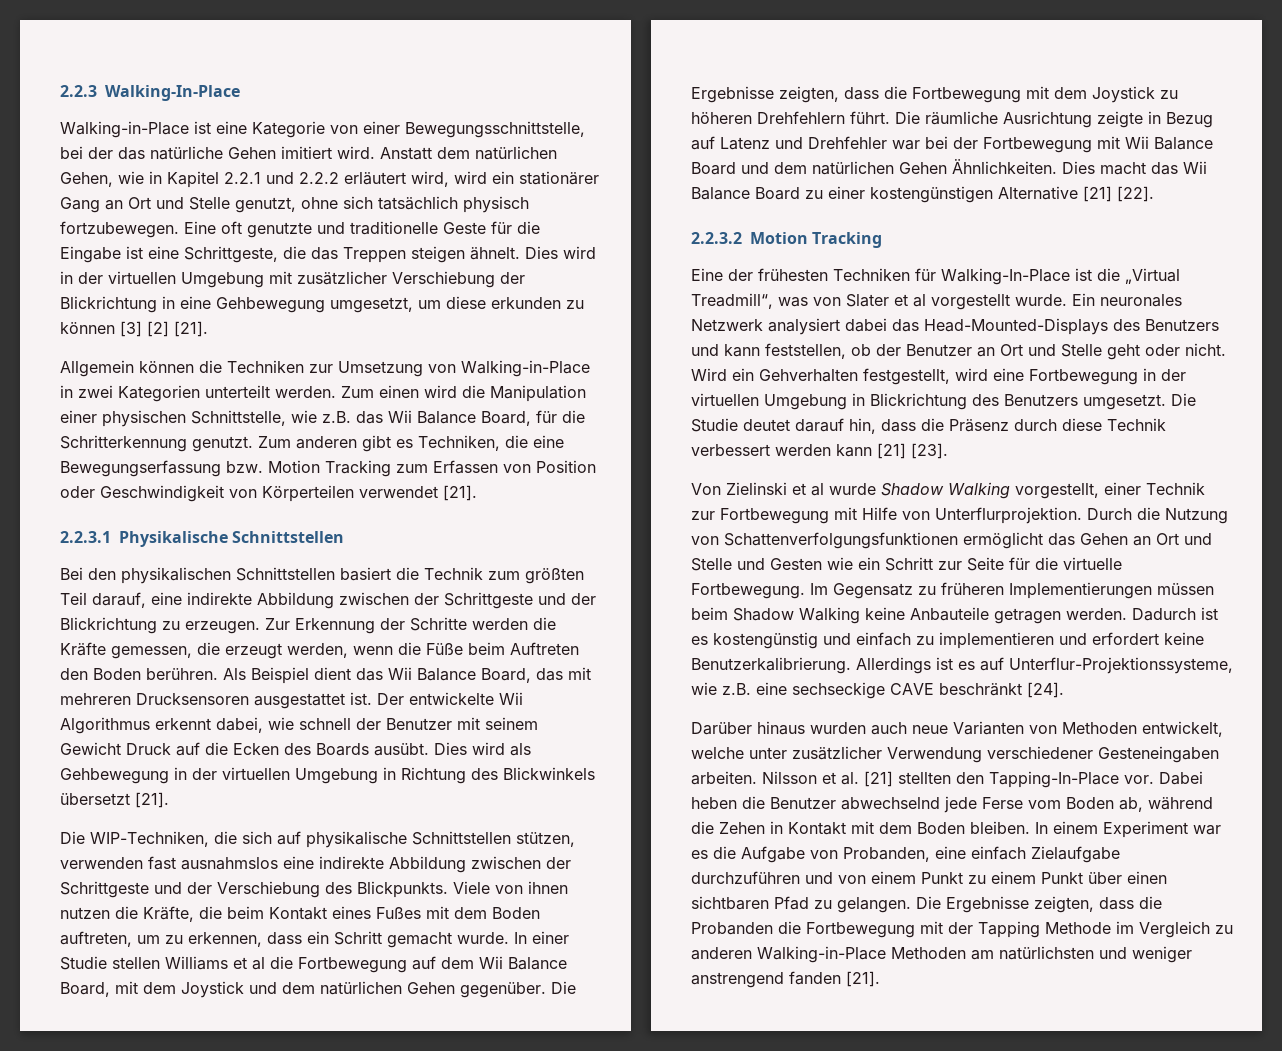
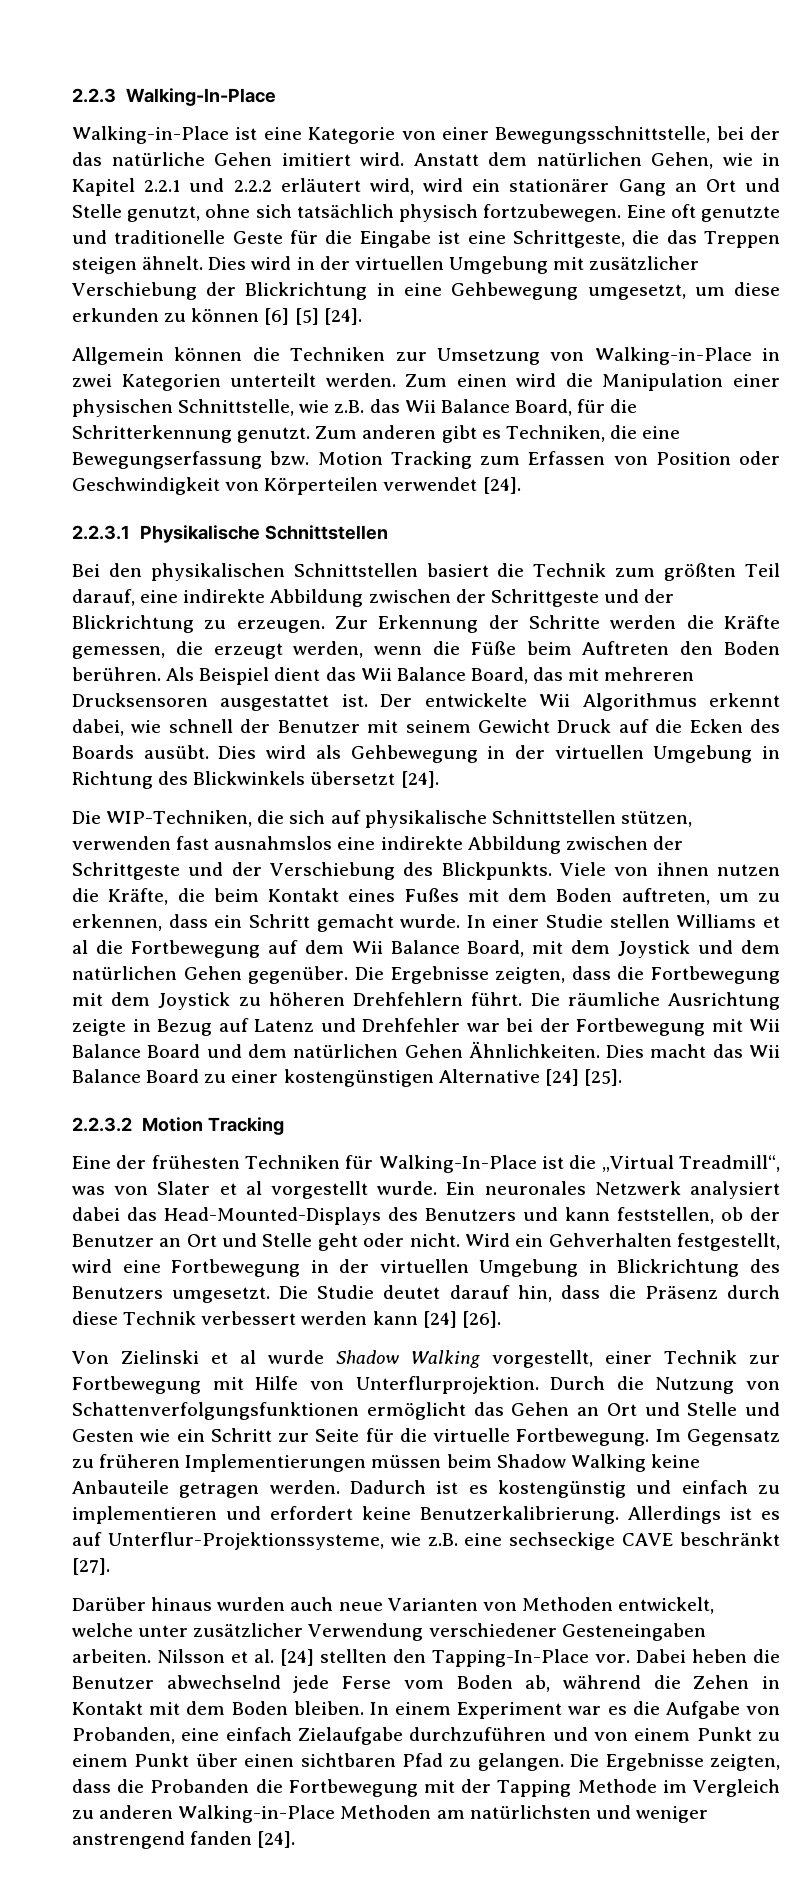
[120,321,208,337] [3] [2] [21]. -> [264,308,362,325] [6] [5] [24].
[443,485,477,501] [21]. -> [482,477,521,494] [24].
[135,792,169,808] [21]. -> [400,771,439,788] [24].
[1083,186,1154,202] [21] [22]. -> [544,1069,622,1086] [24] [25].
[877,443,948,459] [21] [23]. -> [422,1311,501,1328] [24] [26].
[1027,682,1064,698] [24]. -> [72,1558,110,1575] [27].
[864,771,893,787] [21] -> [280,1649,315,1666] [24]
[846,971,880,987] [21]. -> [257,1831,296,1848] [24].

